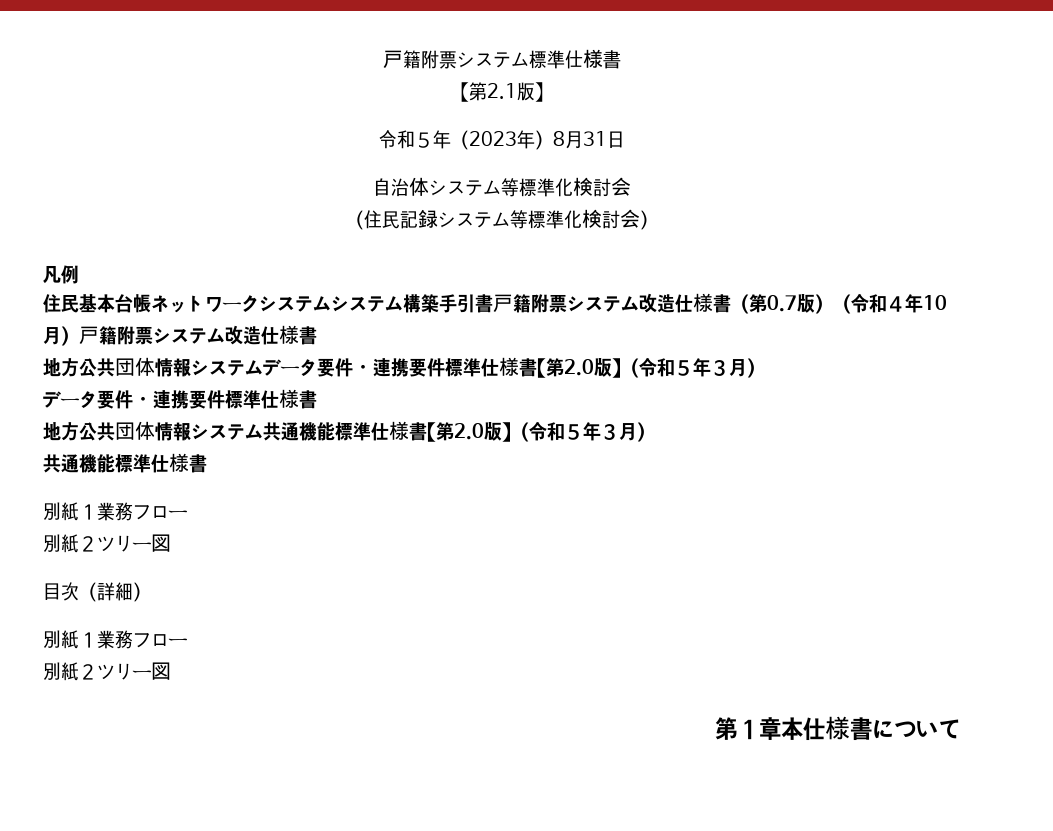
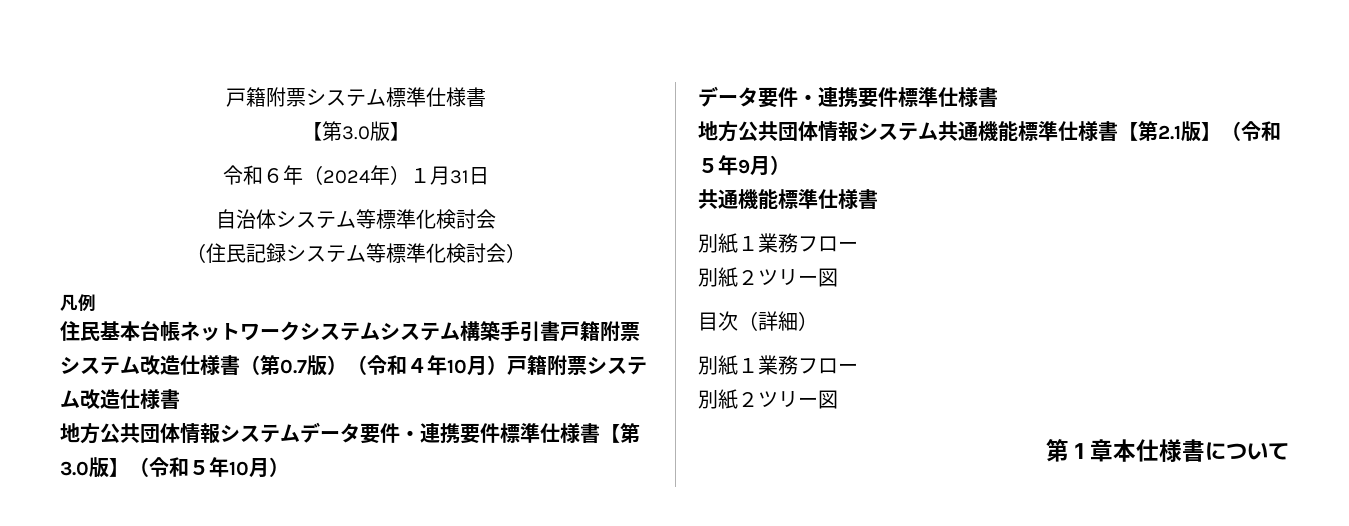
[486,83,517,99] 2.1 -> [341,126,370,140] 3.0
[414,130,565,150] ５年（2023年）8 -> [262,165,430,185] ６年（2024年）１
[564,357,729,378] 2.0版】（令和５年３ -> [60,457,249,478] 3.0版】（令和５年10
[454,421,619,442] 2.0版】（令和５年３ -> [1158,121,1281,142] [698,155,750,175] 2.1版】（令和５年9

